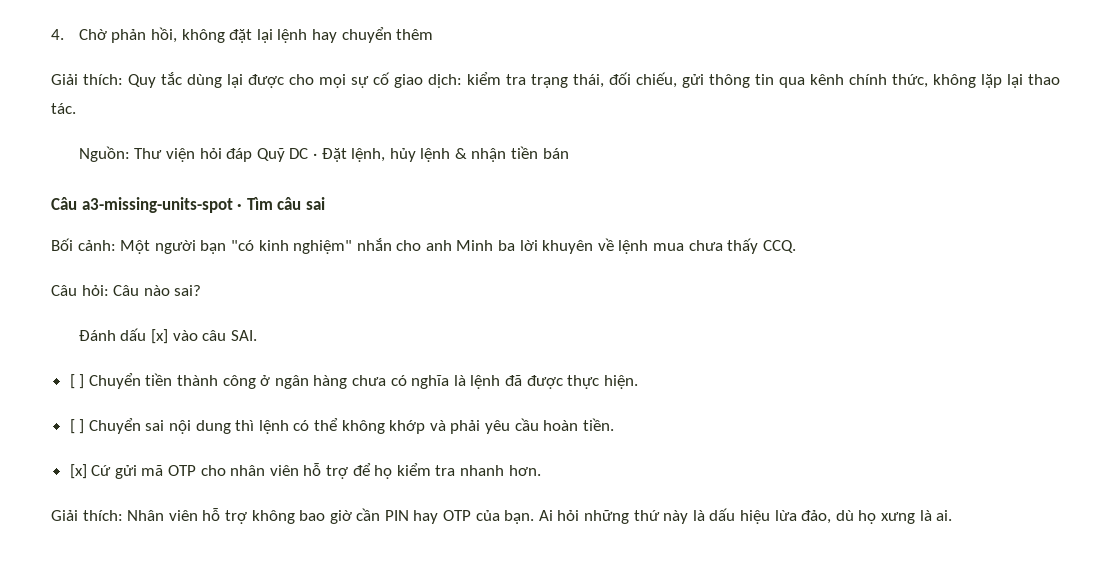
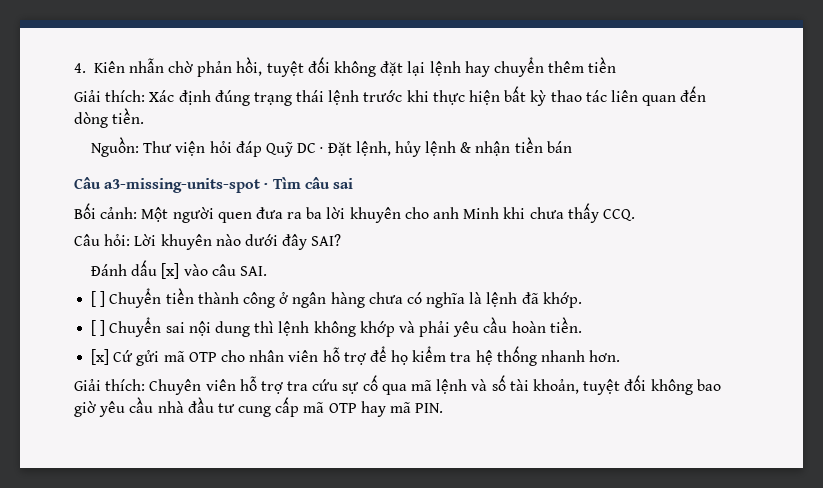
[78,27,177,43] Chờ phản hồi, -> [93,57,330,77] Kiên nhẫn chờ phản hồi, tuyệt đối
[51,72,1060,88] [51,103,76,114] // Giải thích: Quy tắc dùng lại được cho mọi sự cố giao dịch: kiểm tra trạng thái, đối chiếu, gửi thông tin qua kênh chính thức, không lặp lại thao tác. -> [588,57,617,73] [74,86,707,106] [74,108,145,128] tiền // Giải thích: Xác định đúng trạng thái lệnh trước khi thực hiện bất kỳ thao tác liên quan đến dòng tiền.
[200,238,685,254] bạn "có kinh nghiệm" nhắn cho anh Minh ba lời khuyên về lệnh mua -> [217,207,526,223] quen đưa ra ba lời khuyên cho anh Minh khi
[113,285,202,296] Câu nào sai? -> [134,234,342,250] Lời khuyên nào dưới đây SAI?
[526,375,638,389] được thực hiện. -> [542,292,582,308] khớp.
[293,418,339,431] có thể -> (310, 328) none
(456, 470) none -> [475,346,537,366] hệ thống
[127,508,953,524] Nhân viên hỗ trợ không bao giờ cần PIN hay OTP của bạn. Ai hỏi những thứ này là dấu hiệu lừa đảo, dù họ xưng là ai. -> [149,375,721,395] [74,397,444,417] Chuyên viên hỗ trợ tra cứu sự cố qua mã lệnh và số tài khoản, tuyệt đối không bao giờ yêu cầu nhà đầu tư cung cấp mã OTP hay mã PIN.

